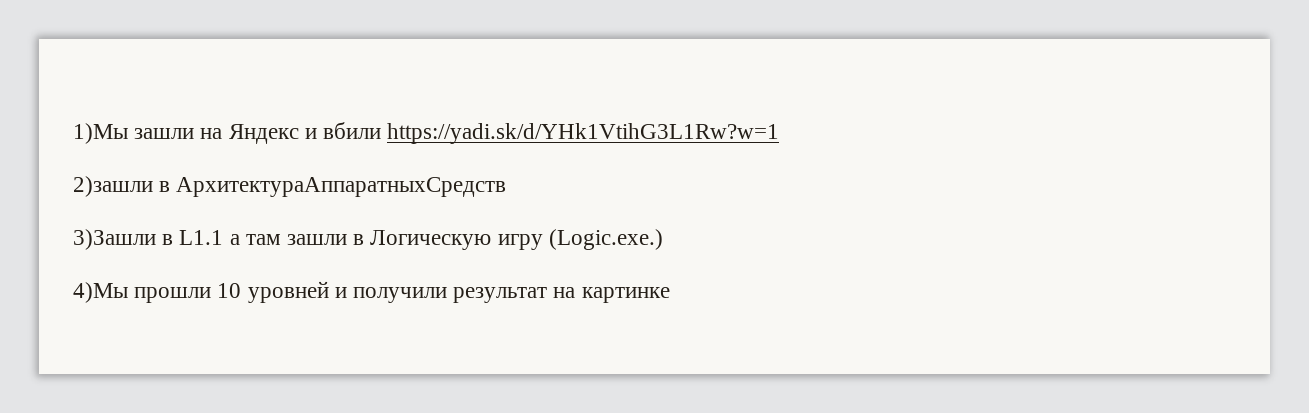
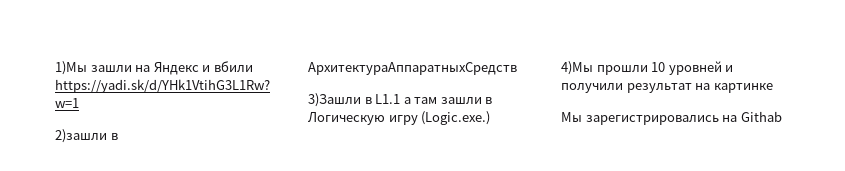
(670, 295) none -> [561,111,782,125] // Мы зарегистрировались на Githab

